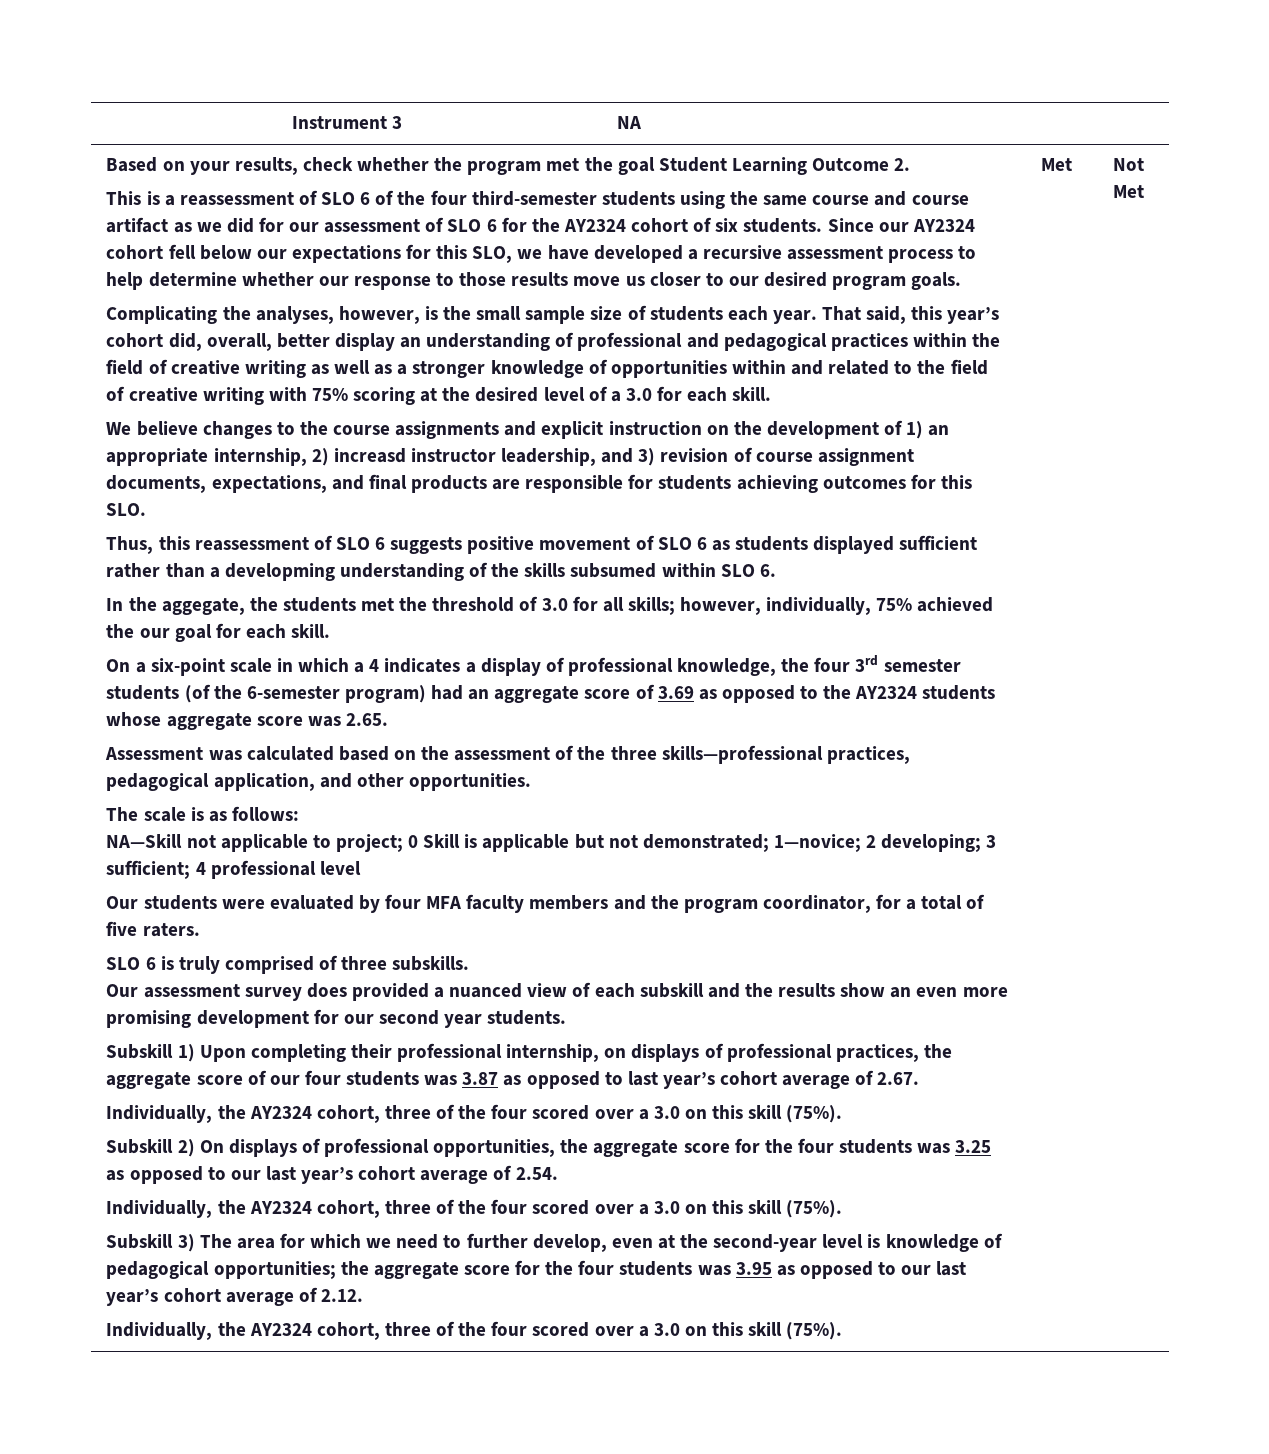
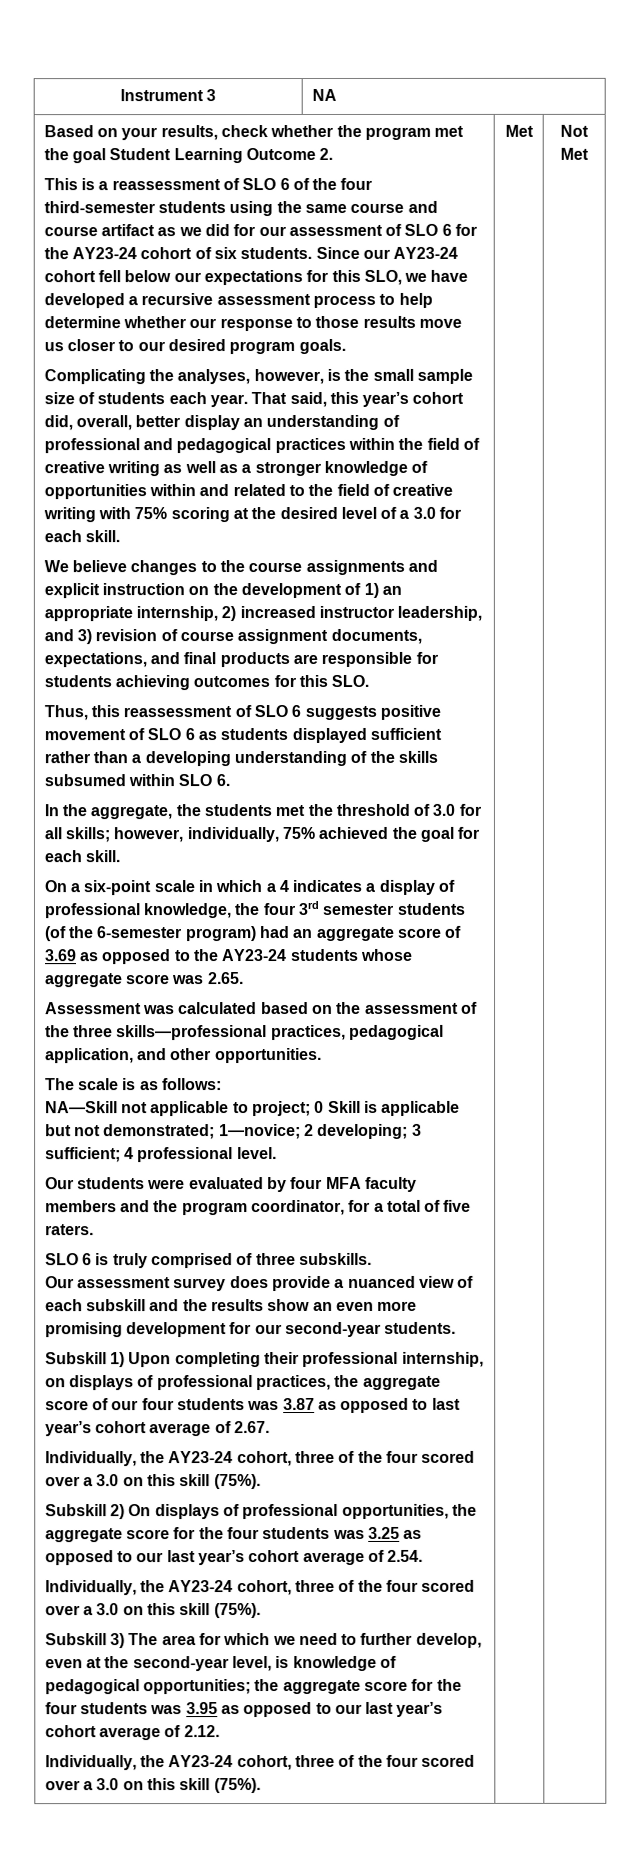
[563,219,626,232] AY2324 -> [71,247,137,260] AY23-24
[912,219,975,232] AY2324 -> [393,246,459,259] AY23-24
[333,448,406,463] increasd -> [239,605,316,619] increased
[224,563,335,581] developming -> [144,751,231,767] developing
[161,598,245,615] aggegate, -> [90,805,173,820] aggregate,
[139,628,170,638] our -> (417, 832) none
[855,686,918,699] AY2324 -> [222,949,288,962] AY23-24
[319,861,361,875] level -> [236,1147,277,1160] level.
[351,983,429,1001] provided -> [271,1275,331,1292] provide
[378,1010,483,1028] second year -> [284,1321,381,1338] second-year
[249,1106,312,1119] AY2324 -> [168,1451,234,1464] AY23-24
[249,1201,312,1214] AY2324 -> [168,1580,234,1593] AY23-24
[822,1234,864,1248] level -> [231,1656,272,1672] level,
[249,1323,312,1336] AY2324 -> [168,1755,234,1768] AY23-24

